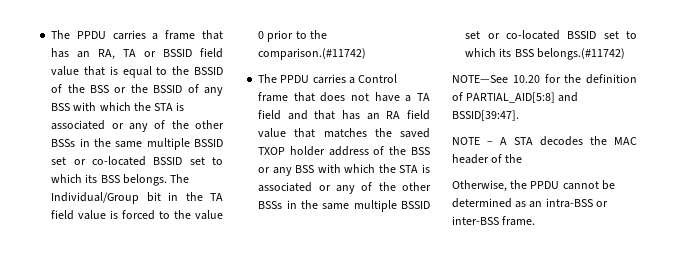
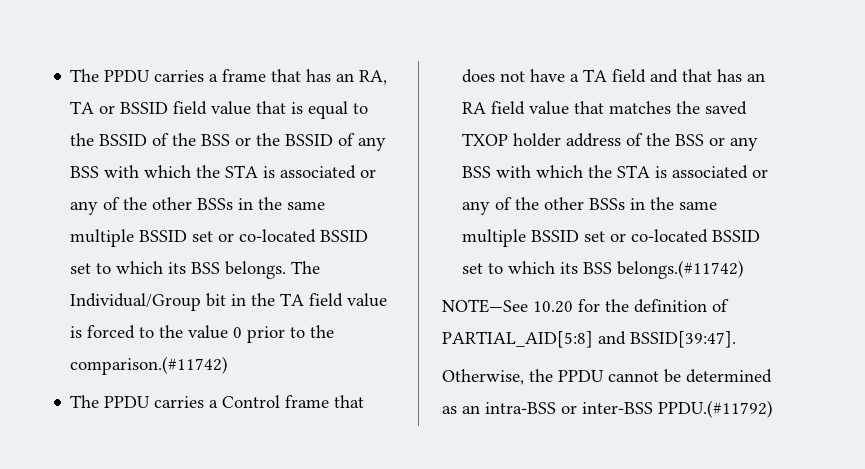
[452,136,637,146] [452,154,523,164] // NOTE – A STA decodes the MAC header of the -> (736, 339) none
[502,216,536,226] frame. -> [658,400,773,418] PPDU.(#11792)

